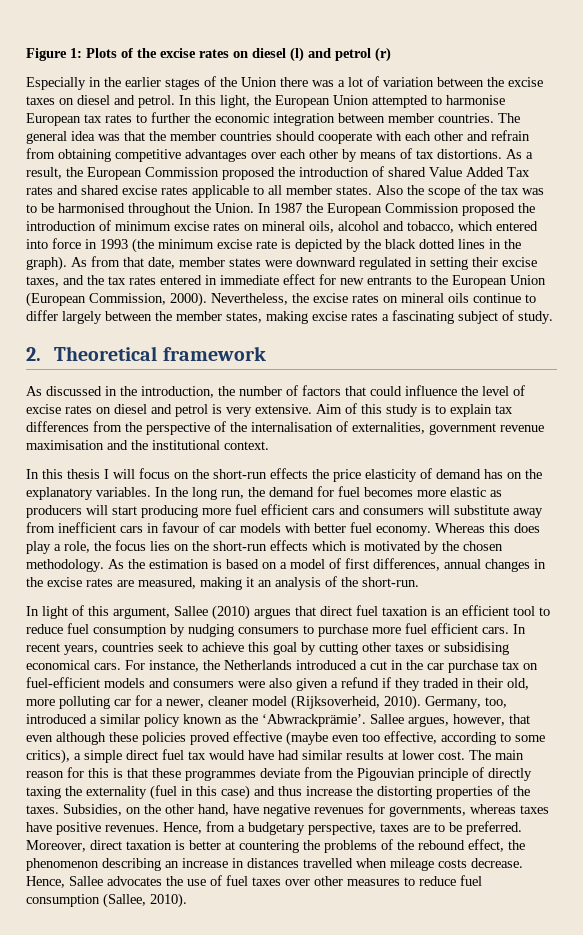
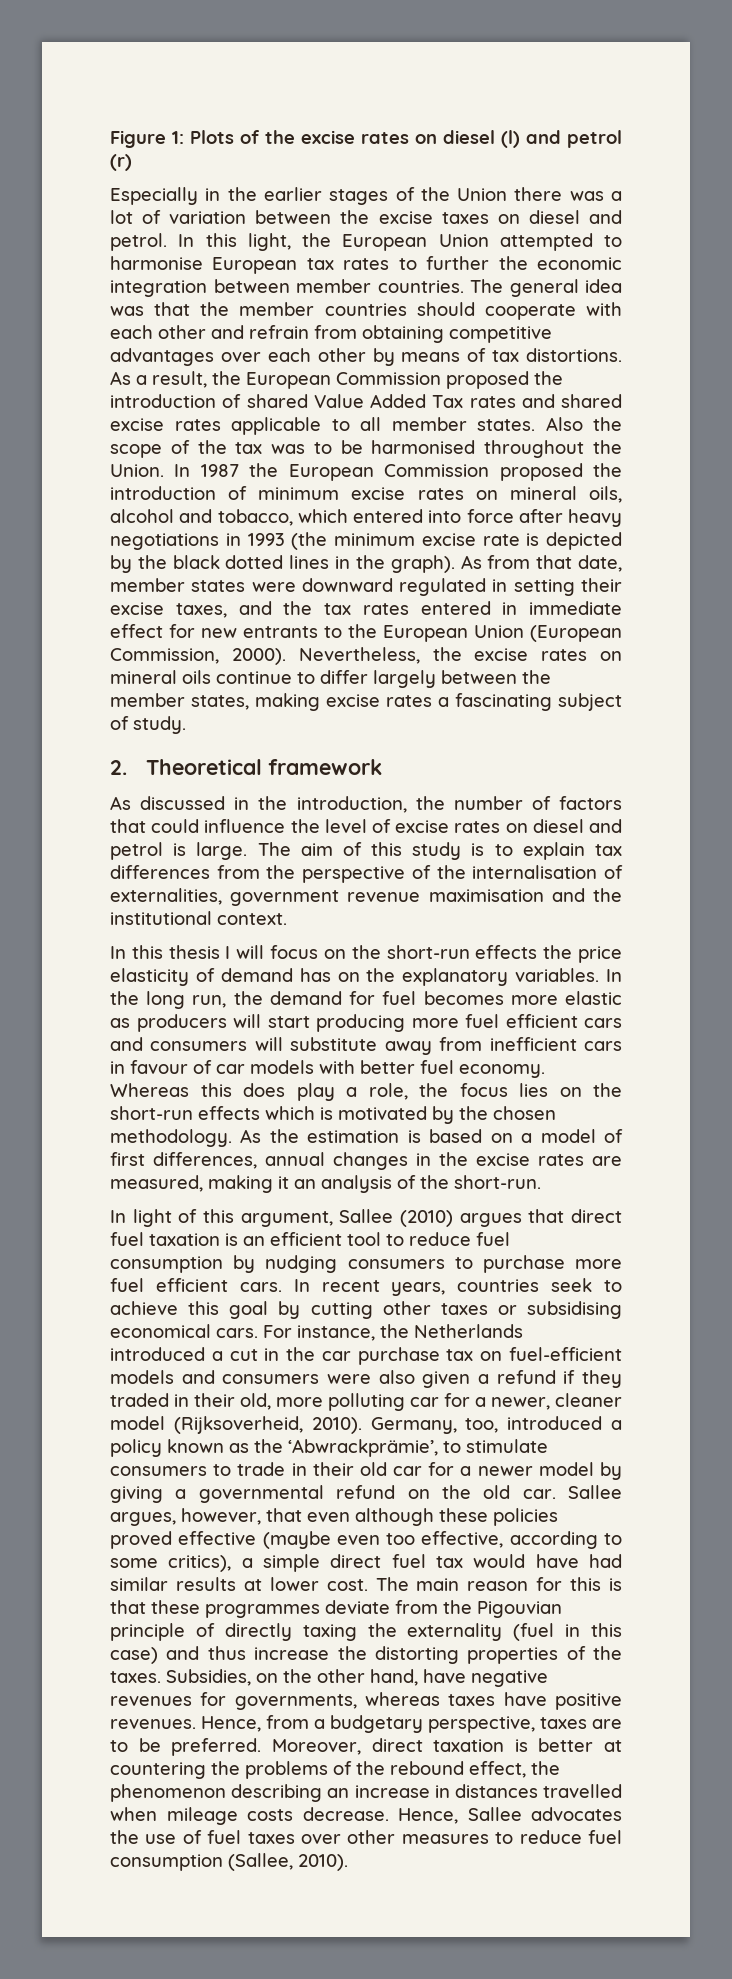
(81, 243) none -> [518,509,622,527] [110,533,219,550] after heavy negotiations
[226,404,342,417] very extensive. Aim -> [196,842,333,860] large. The aim
[100,714,140,724] similar -> (622, 1425) none
[262,714,366,727] ‘Abwrackprämie’. -> [288,1439,548,1457] [110,1462,622,1480] [110,1485,556,1503] ‘Abwrackprämie’, to stimulate consumers to trade in their old car for a newer model by giving a governmental refund on the old car.

